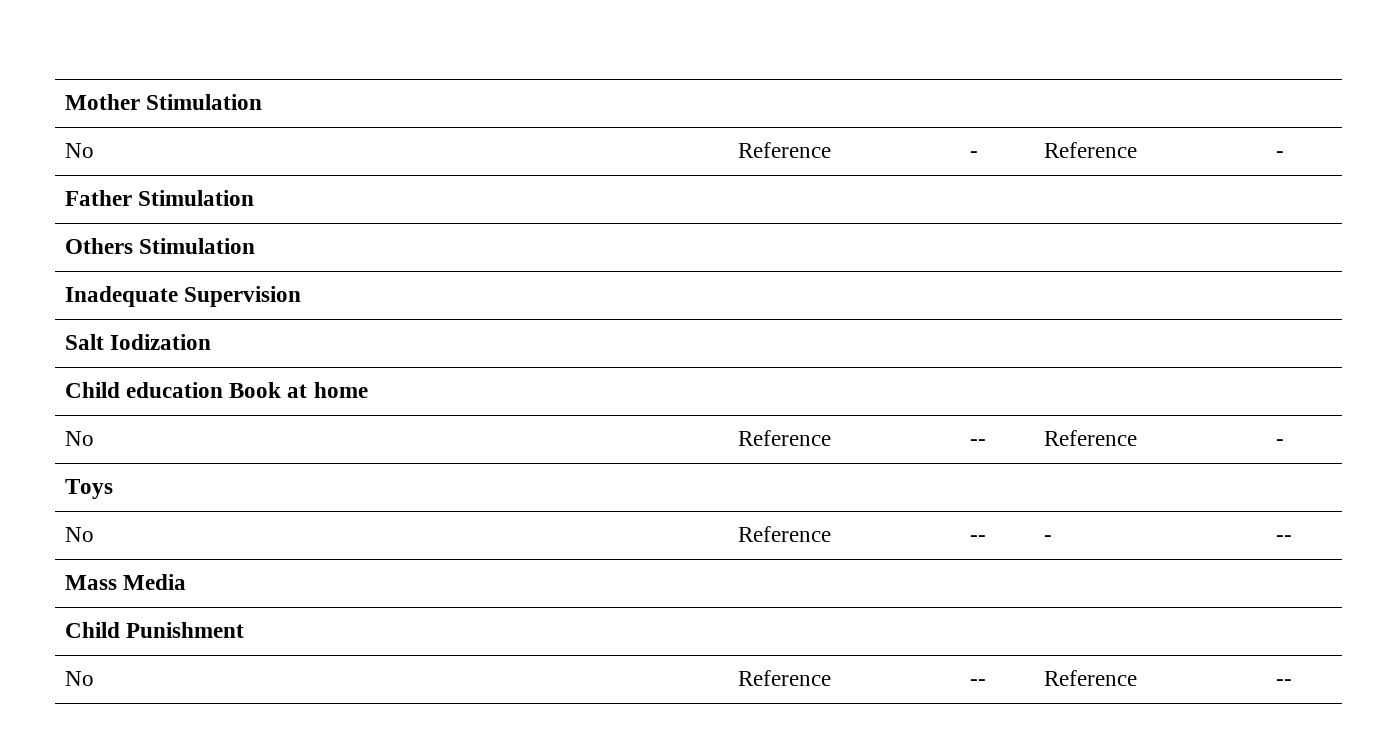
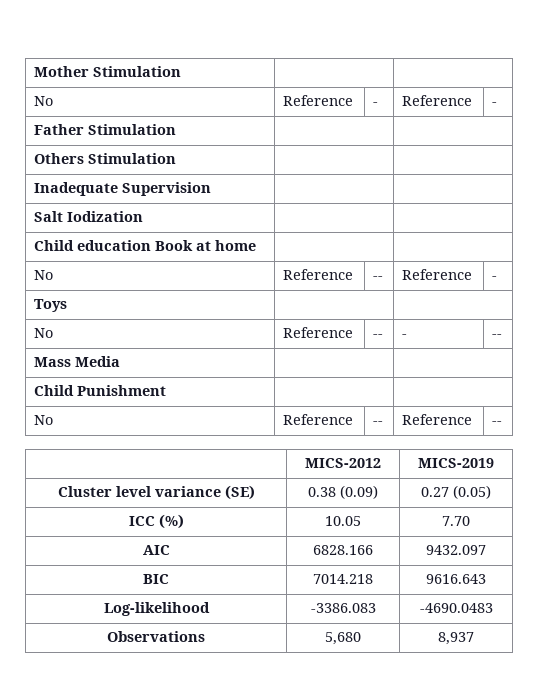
(1292, 682) none -> [305,458,381,468] [418,458,494,468] [57,485,255,500] [308,485,378,499] [421,485,491,499] [128,514,184,529] [325,516,361,526] [442,516,470,526] [142,545,170,555] [313,545,373,555] [426,545,486,555] [143,574,169,584] [313,574,373,584] [426,574,486,584] [103,602,210,616] [310,603,376,613] [419,603,493,613] [107,631,205,642] [325,632,361,645] [438,632,474,645] // | MICS-2012 | MICS-2019 // Cluster level variance (SE) | 0.38 (0.09) | 0.27 (0.05) // ICC (%) | 10.05 | 7.70 // AIC | 6828.166 | 9432.097 // BIC | 7014.218 | 9616.643 // Log-likelihood | -3386.083 | -4690.0483 // Observations | 5,680 | 8,937

